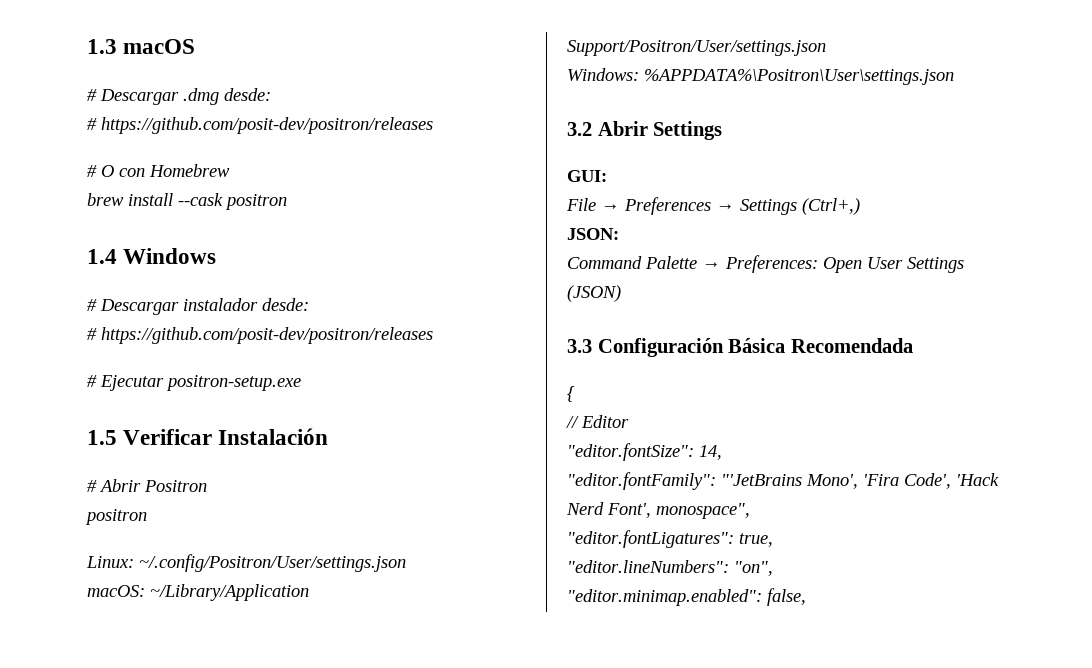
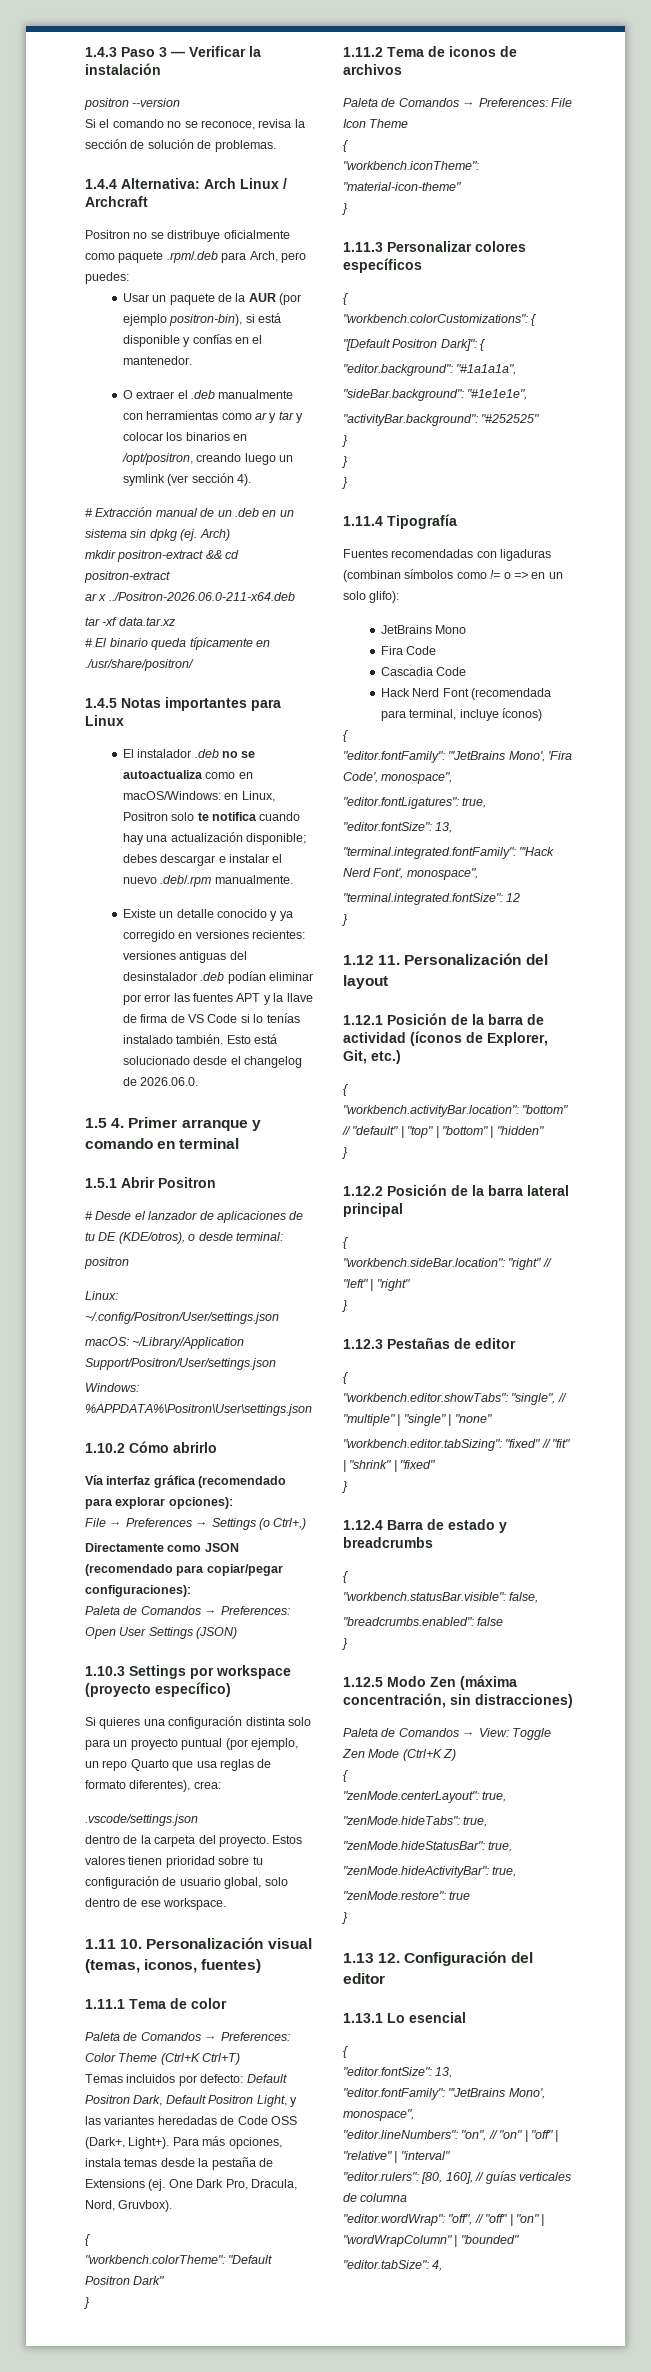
[87,39,196,54] [87,88,271,105] [87,117,433,134] [87,164,230,177] [87,193,287,210] [87,248,217,264] [87,298,309,315] [87,327,433,344] [87,375,301,391] [87,428,329,445] [87,479,207,492] 1.3 macOS // # Descargar .dmg desde: // # https://github.com/posit-dev/positron/releases // # O con Homebrew // brew install --cask positron // 1.4 Windows // # Descargar instalador desde: // # https://github.com/posit-dev/positron/releases // # Ejecutar positron-setup.exe // 1.5 Verificar Instalación // # Abrir Positron -> [85,46,261,57] [85,63,161,75] [84,98,181,110] [85,119,305,130] [85,139,276,152] [85,178,287,189] [85,196,148,207] [85,230,290,242] [85,251,306,263] [85,272,129,284] [122,293,302,305] [122,313,282,326] [122,334,263,347] [122,356,192,365] [122,390,294,399] [122,411,304,423] [122,432,248,441] [121,453,294,465] [122,473,252,486] [85,507,294,517] [85,529,230,541] [85,550,240,562] [84,571,170,583] [85,592,295,601] [85,617,176,626] [85,637,270,650] [85,659,194,671] [85,697,281,711] [85,715,124,726] [122,749,256,758] [122,770,253,779] [122,791,275,802] [122,812,301,821] [122,832,307,845] [122,854,283,866] [122,875,293,887] [122,909,293,921] [122,930,306,942] [122,951,247,963] [122,971,314,984] [122,993,313,1005] [122,1013,300,1023] [122,1034,278,1044] [122,1056,303,1068] [122,1077,199,1086] [85,1117,261,1131] [85,1138,240,1149] [85,1177,216,1188] [85,1211,304,1223] [85,1232,283,1244] 1.4.3 Paso 3 — Verificar la instalación // positron --version // Si el comando no se reconoce, revisa la sección de solución de problemas. // 1.4.4 Alternativa: Arch Linux / Archcraft // Positron no se distribuye oficialmente como paquete .rpm/.deb para Arch, pero puedes: // Usar un paquete de la AUR (por ejemplo positron-bin), si está disponible y confías en el mantenedor. // O extraer el .deb manualmente con herramientas como ar y tar y colocar los binarios en /opt/positron, creando luego un symlink (ver sección 4). // # Extracción manual de un .deb en un sistema sin dpkg (ej. Arch) // mkdir positron-extract && cd positron-extract // ar x ../Positron-2026.06.0-211-x64.deb // tar -xf data.tar.xz // # El binario queda típicamente en ./usr/share/positron/ // 1.4.5 Notas importantes para Linux // El instalador .deb no se autoactualiza como en macOS/Windows: en Linux, Positron solo te notifica cuando hay una actualización disponible; debes descargar e instalar el nuevo .deb/.rpm manualmente. // Existe un detalle conocido y ya corregido en versiones recientes: versiones antiguas del desinstalador .deb podían eliminar por error las fuentes APT y la llave de firma de VS Code si lo tenías instalado también. Esto está solucionado desde el changelog de 2026.06.0. // 1.5 4. Primer arranque y comando en terminal // 1.5.1 Abrir Positron // # Desde el lanzador de aplicaciones de tu DE (KDE/otros), o desde terminal:
[567,121,723,140] [567,170,607,182] 3.2 Abrir Settings // GUI: -> [85,1441,217,1453] [85,1475,287,1488] [85,1497,233,1509] 1.10.2 Cómo abrirlo // Vía interfaz gráfica (recomendado para explorar opciones):
[802,198,860,215] [567,228,619,240] [567,256,697,269] (Ctrl+,) // JSON: // Command Palette -> [258,1518,307,1530] [85,1543,239,1552] [85,1564,283,1576] [85,1585,191,1597] [85,1606,201,1615] (o Ctrl+,) // Directamente como JSON (recomendado para copiar/pegar configuraciones): // Paleta de Comandos
[567,338,913,357] [567,386,575,402] [566,415,629,428] [567,443,722,461] 3.3 Configuración Básica Recomendada // { // // Editor // "editor.fontSize": 14, -> [85,1665,291,1679] [85,1682,231,1697] [85,1716,311,1729] [85,1738,298,1750] [85,1759,272,1771] [85,1780,221,1792] [85,1814,198,1826] [85,1835,303,1847] [85,1856,263,1868] [85,1876,288,1889] [85,1898,227,1910] [85,1937,312,1949] [85,1959,262,1973] [85,1998,227,2009] [85,2032,290,2041] [85,2053,241,2065] [85,2074,287,2086] [85,2095,297,2107] [85,2116,297,2125] [85,2136,282,2149] [85,2157,273,2170] [85,2179,297,2191] [85,2200,173,2212] [85,2234,91,2246] [85,2255,273,2264] [85,2276,165,2285] [84,2297,89,2309] [343,46,517,57] [343,64,402,75] [343,98,572,107] [343,119,409,128] [343,140,349,152] [343,161,479,170] [343,182,461,191] [342,203,347,215] [343,241,526,252] [343,258,422,273] [343,293,349,305] [343,314,538,326] [343,339,487,351] [343,364,517,376] [343,389,528,401] [343,414,540,426] [342,435,347,447] [342,456,347,468] [342,477,347,489] [343,514,457,529] [343,549,552,561] [343,569,563,582] [343,591,400,603] [380,625,467,634] [380,646,437,655] [380,667,467,676] [380,688,552,700] [380,708,543,721] [343,730,349,742] 1.10.3 Settings por workspace (proyecto específico) // Si quieres una configuración distinta solo para un proyecto puntual (por ejemplo, un repo Quarto que usa reglas de formato diferentes), crea: // .vscode/settings.json // dentro de la carpeta del proyecto. Estos valores tienen prioridad sobre tu configuración de usuario global, solo dentro de ese workspace. // 1.11 10. Personalización visual (temas, iconos, fuentes) // 1.11.1 Tema de color // Paleta de Comandos → Preferences: Color Theme (Ctrl+K Ctrl+T) // Temas incluidos por defecto: Default Positron Dark, Default Positron Light, y las variantes heredadas de Code OSS (Dark+, Light+). Para más opciones, instala temas desde la pestaña de Extensions (ej. One Dark Pro, Dracula, Nord, Gruvbox). // { // "workbench.colorTheme": "Default Positron Dark" // } // 1.11.2 Tema de iconos de archivos // Paleta de Comandos → Preferences: File Icon Theme // { // "workbench.iconTheme": "material-icon-theme" // } // 1.11.3 Personalizar colores específicos // { // "workbench.colorCustomizations": { // "[Default Positron Dark]": { // "editor.background": "#1a1a1a", // "sideBar.background": "#1e1e1e", // "activityBar.background": "#252525" // } // } // } // 1.11.4 Tipografía // Fuentes recomendadas con ligaduras (combinan símbolos como != o => en un solo glifo): // JetBrains Mono // Fira Code // Cascadia Code // Hack Nerd Font (recomendada para terminal, incluye íconos) // {
[956,473,999,486] [566,502,651,518] 'Hack Nerd Font', -> (378, 777) none
[567,560,773,576] [567,588,806,606] "editor.lineNumbers": "on", // "editor.minimap.enabled": false, -> [343,822,453,833] [343,847,555,859] [343,868,478,880] [343,893,521,905] [342,914,347,926] [343,953,548,965] [343,975,388,989] [343,1013,544,1025] [343,1031,548,1046] [343,1050,401,1064] [343,1084,349,1096] [343,1105,569,1117] [342,1126,544,1138] [342,1147,347,1159] [343,1184,569,1196] [343,1203,403,1217] [343,1237,349,1249] [343,1258,552,1270] [343,1279,410,1291] [342,1300,347,1312] [343,1337,516,1349] [343,1372,349,1384] [343,1393,567,1405] [343,1414,492,1426] [343,1439,571,1451] [343,1460,436,1472] [342,1481,347,1493] [343,1519,507,1533] [343,1537,433,1548] [343,1571,349,1583] [343,1592,539,1603] [343,1617,504,1626] [342,1638,347,1650] [343,1675,517,1690] [343,1693,573,1708] [343,1728,551,1740] [342,1749,457,1761] [343,1770,349,1782] [343,1791,507,1803] [343,1816,488,1827] [343,1841,513,1852] [343,1866,517,1878] [343,1891,471,1900] [342,1912,347,1924] [343,1951,533,1966] [343,1973,385,1984] [343,2012,466,2023] [343,2046,349,2058] [343,2067,453,2078] [343,2088,545,2100] [343,2109,414,2121] [343,2130,559,2142] [343,2151,450,2163] [343,2171,571,2184] [343,2193,408,2202] [343,2214,545,2226] [343,2235,519,2247] [343,2260,443,2271] "editor.fontSize": 13, // "terminal.integrated.fontFamily": "'Hack Nerd Font', monospace", // "terminal.integrated.fontSize": 12 // } // 1.12 11. Personalización del layout // 1.12.1 Posición de la barra de actividad (íconos de Explorer, Git, etc.) // { // "workbench.activityBar.location": "bottom" // "default" | "top" | "bottom" | "hidden" // } // 1.12.2 Posición de la barra lateral principal // { // "workbench.sideBar.location": "right" // "left" | "right" // } // 1.12.3 Pestañas de editor // { // "workbench.editor.showTabs": "single", // "multiple" | "single" | "none" // "workbench.editor.tabSizing": "fixed" // "fit" | "shrink" | "fixed" // } // 1.12.4 Barra de estado y breadcrumbs // { // "workbench.statusBar.visible": false, // "breadcrumbs.enabled": false // } // 1.12.5 Modo Zen (máxima concentración, sin distracciones) // Paleta de Comandos → View: Toggle Zen Mode (Ctrl+K Z) // { // "zenMode.centerLayout": true, // "zenMode.hideTabs": true, // "zenMode.hideStatusBar": true, // "zenMode.hideActivityBar": true, // "zenMode.restore": true // } // 1.13 12. Configuración del editor // 1.13.1 Lo esencial // { // "editor.fontSize": 13, // "editor.fontFamily": "'JetBrains Mono', monospace", // "editor.lineNumbers": "on", // "on" | "off" | "relative" | "interval" // "editor.rulers": [80, 160], // guías verticales de columna // "editor.wordWrap": "off", // "off" | "on" | "wordWrapColumn" | "bounded" // "editor.tabSize": 4,

